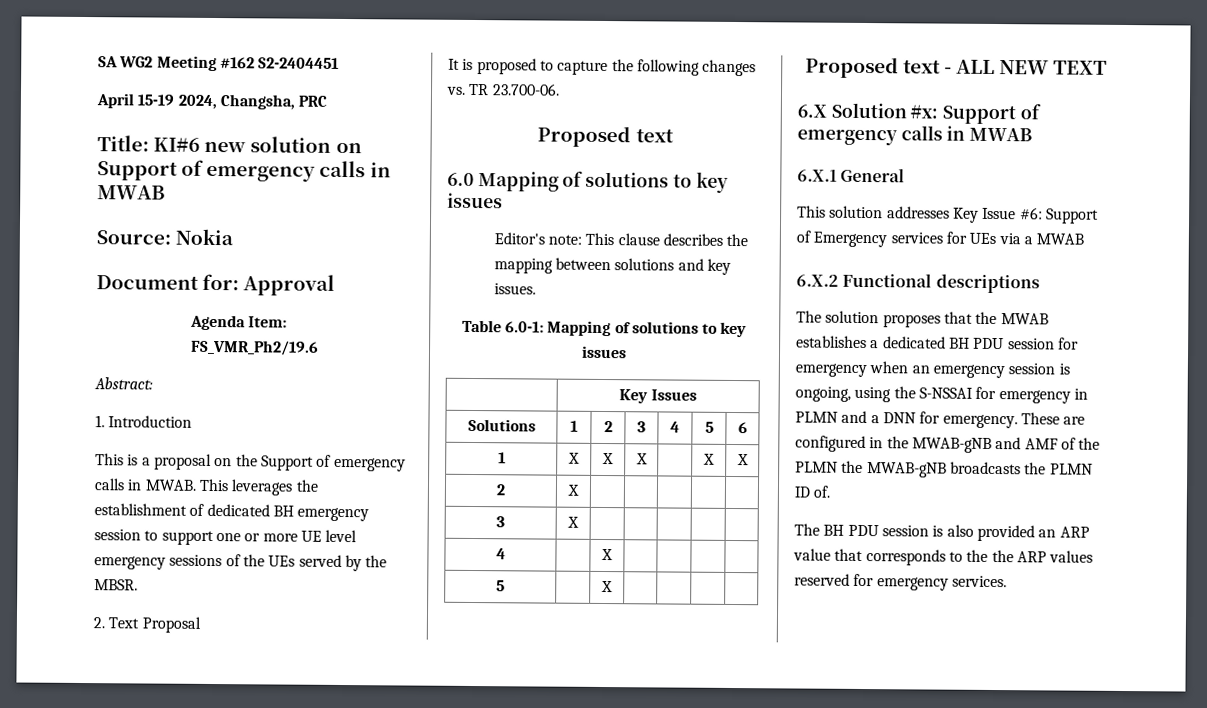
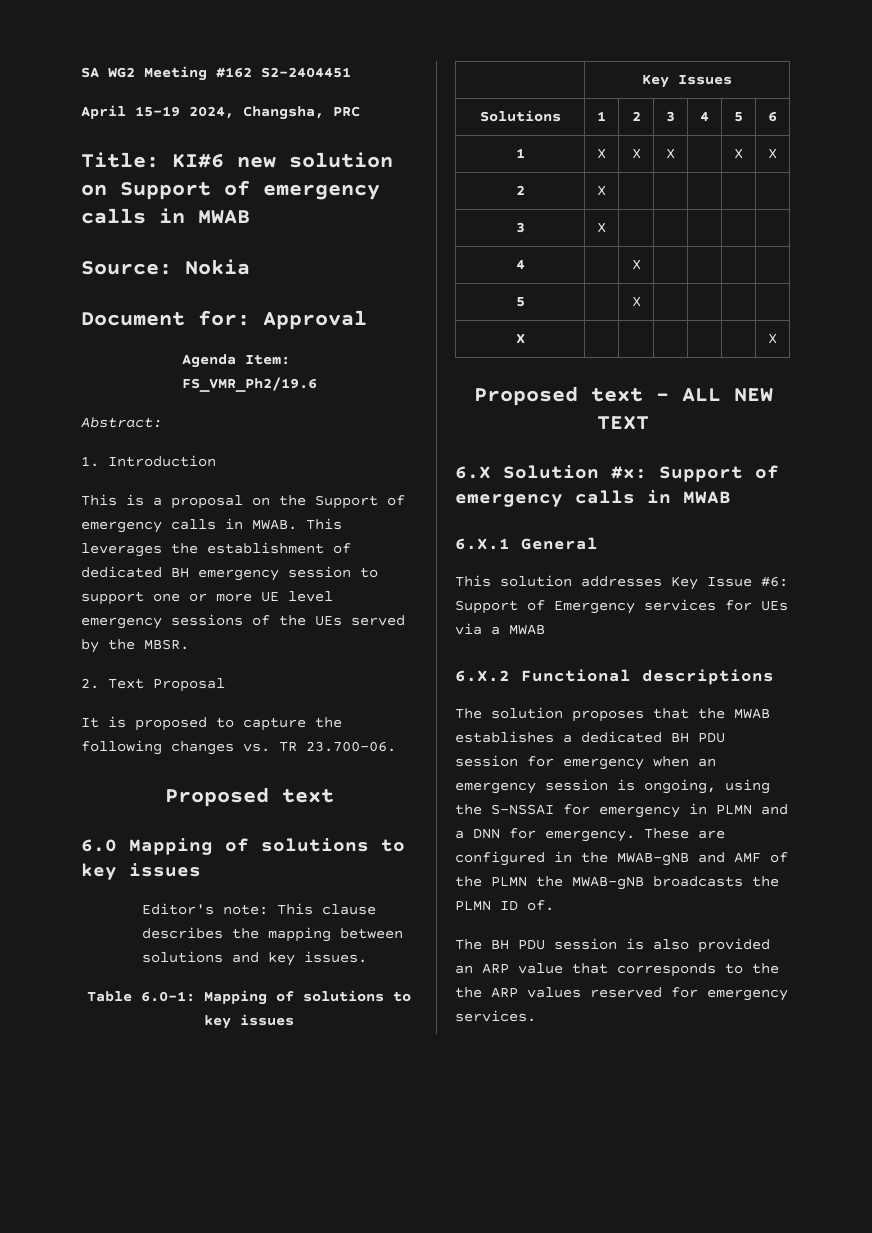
(613, 586) none -> [515,333,525,344] [768,333,777,344] // X | | | | | | X

